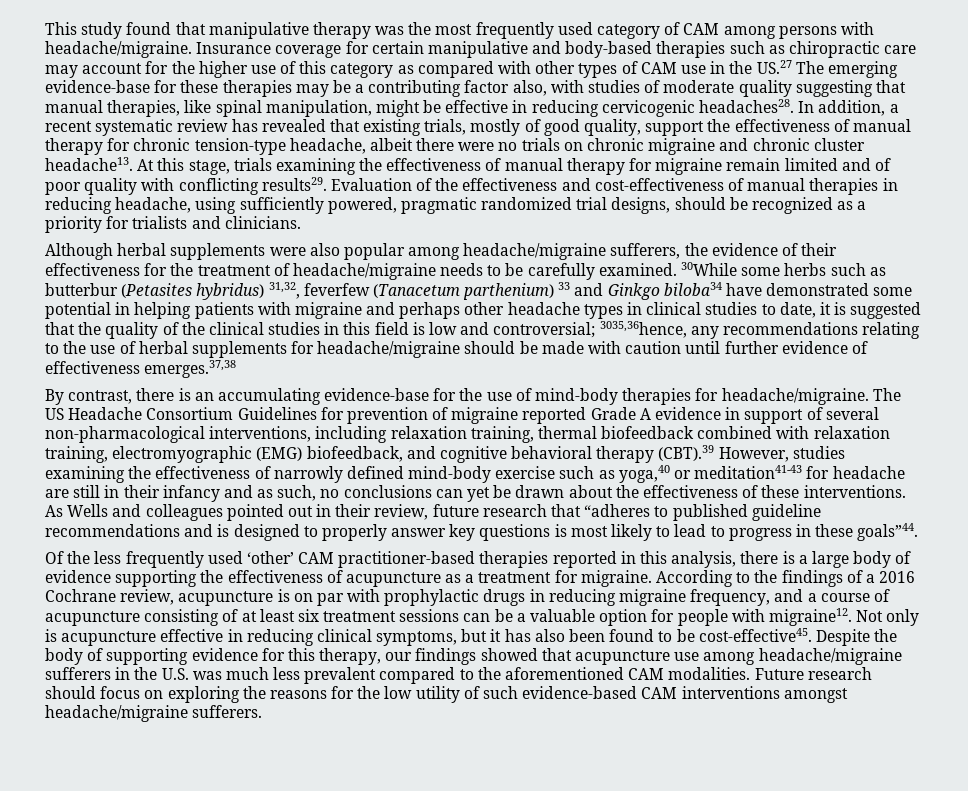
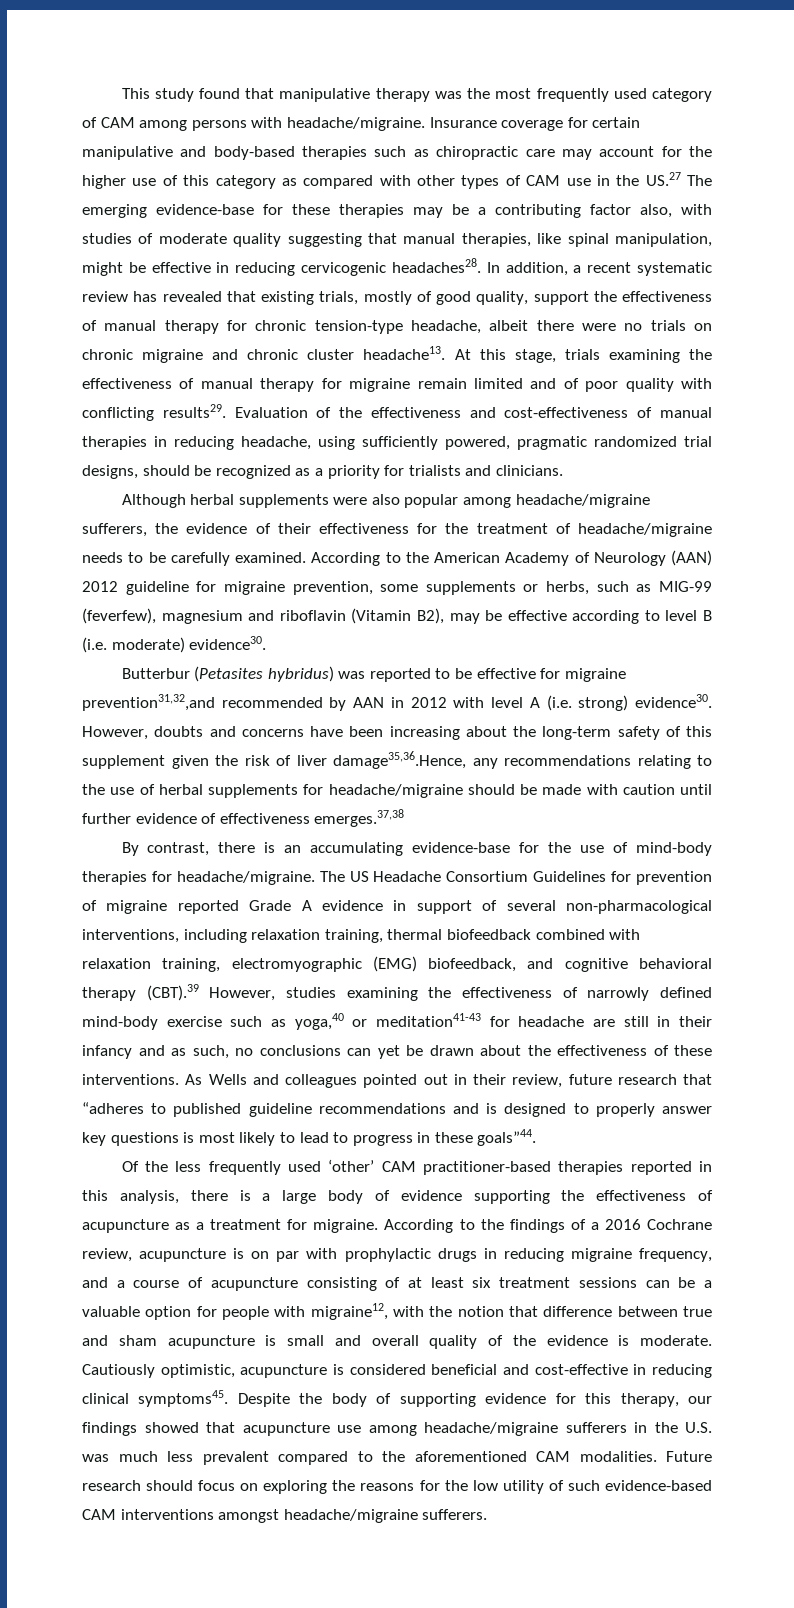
[681,262,886,276] [45,282,913,300] [45,302,922,319] [45,321,687,339] 30While some herbs such as butterbur (Petasites hybridus) 31,32, feverfew (Tanacetum parthenium) 33 and Ginkgo biloba34 have demonstrated some potential in helping patients with migraine and perhaps other headache types in clinical studies to date, it is suggested that the quality of the clinical studies in this field is low and controversial; 3035,36hence, -> [311,550,712,566] [82,581,712,595] [82,608,712,624] [82,636,267,653] [121,666,626,682] [82,694,713,711] [82,726,712,740] [82,751,466,769] According to the American Academy of Neurology (AAN) 2012 guideline for migraine prevention, some supplements or herbs, such as MIG-99 (feverfew), magnesium and riboflavin (Vitamin B2), may be effective according to level B (i.e. moderate) evidence30. // Butterbur (Petasites hybridus) was reported to be effective for migraine prevention31,32,and recommended by AAN in 2012 with level A (i.e. strong) evidence30. However, doubts and concerns have been increasing about the long-term safety of this supplement given the risk of liver damage35,36.Hence,
[768,608,920,626] [45,628,812,646] migraine12. Not only is acupuncture effective in reducing clinical symptoms, but it has also been found to be cost-effective45. -> [310,1303,712,1320] [82,1335,712,1349] [82,1364,712,1378] [82,1390,229,1407] migraine12, with the notion that difference between true and sham acupuncture is small and overall quality of the evidence is moderate. Cautiously optimistic, acupuncture is considered beneficial and cost-effective in reducing clinical symptoms45.

